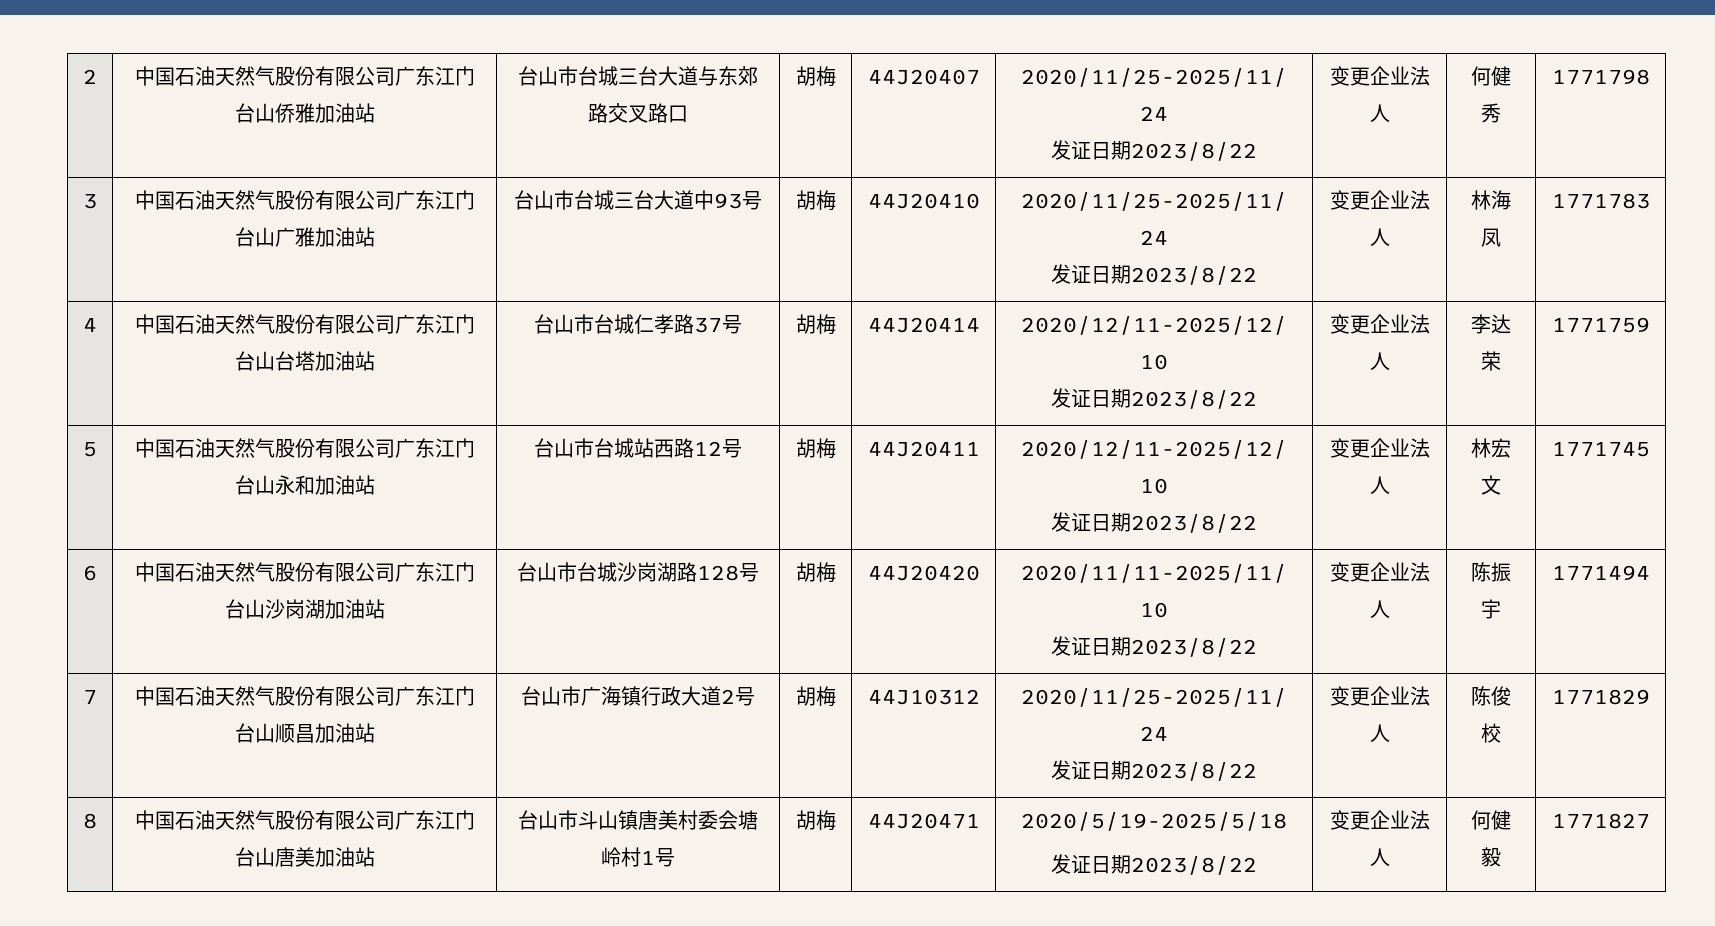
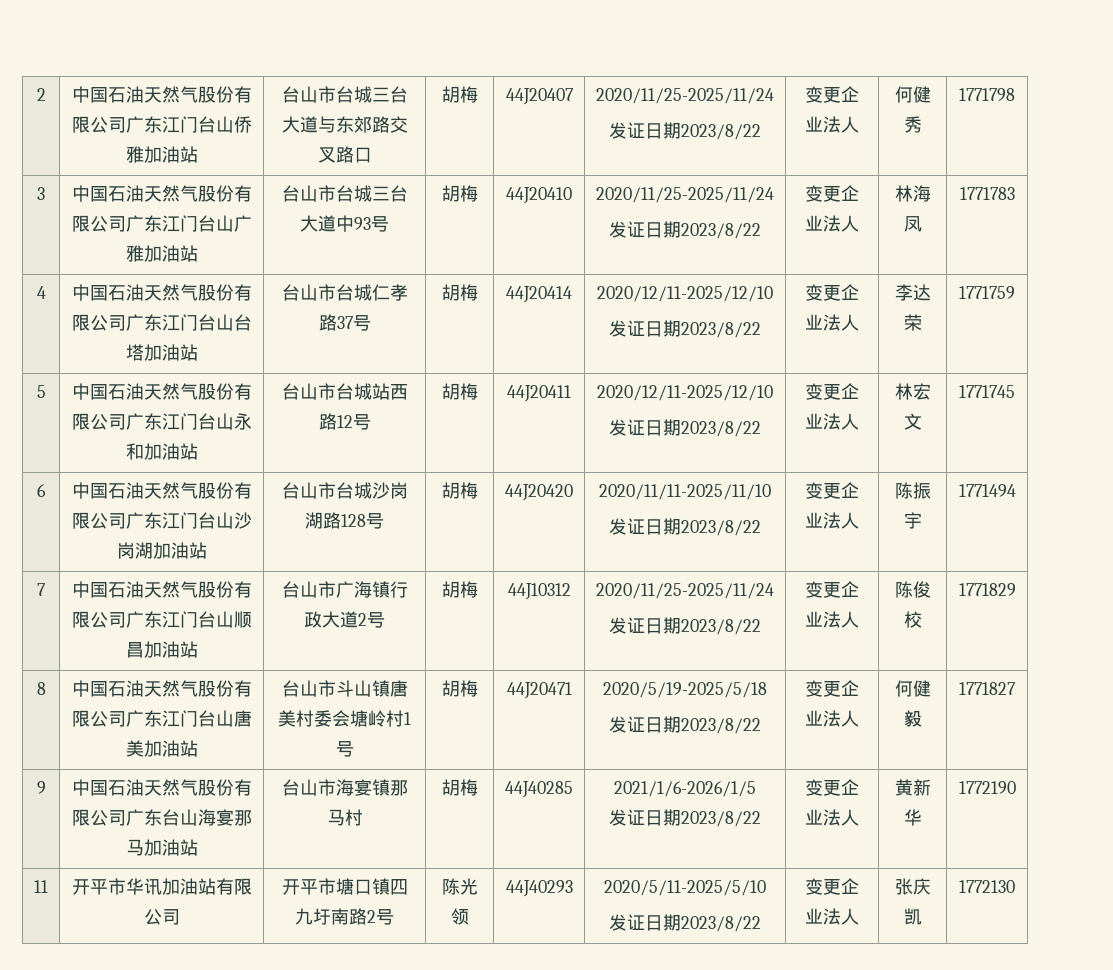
(1650, 821) none -> [36,781,46,794] [71,779,252,796] [71,809,252,826] [125,839,198,856] [281,779,408,796] [326,809,363,826] [441,779,478,796] [505,781,573,798] [614,781,756,797] [609,809,761,827] [805,779,859,796] [805,809,859,826] [894,779,931,796] [903,809,922,826] [958,781,1016,794] [34,880,48,893] [71,878,252,895] [143,909,180,925] [281,878,408,895] [295,908,394,925] [441,878,478,895] [450,908,469,925] [505,880,573,897] [604,880,766,896] [609,914,761,932] [805,878,859,895] [805,908,859,925] [894,878,931,895] [903,908,922,925] [959,880,1015,893] // 9 | 中国石油天然气股份有限公司广东台山海宴那马加油站 | 台山市海宴镇那马村 | 胡梅 | 44J40285 | 2021/1/6-2026/1/5 // 发证日期2023/8/22 | 变更企业法人 | 黄新华 | 1772190 // 11 | 开平市华讯加油站有限公司 | 开平市塘口镇四九圩南路2号 | 陈光领 | 44J40293 | 2020/5/11-2025/5/10 // 发证日期2023/8/22 | 变更企业法人 | 张庆凯 | 1772130

